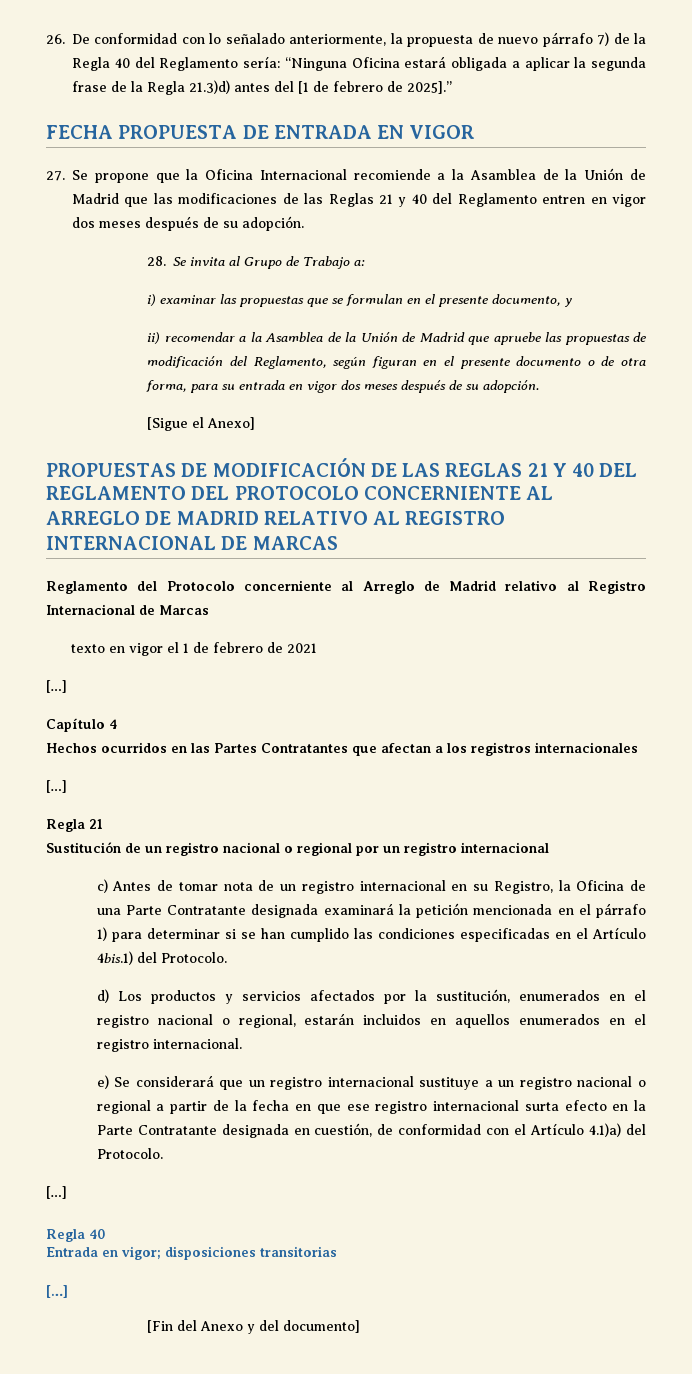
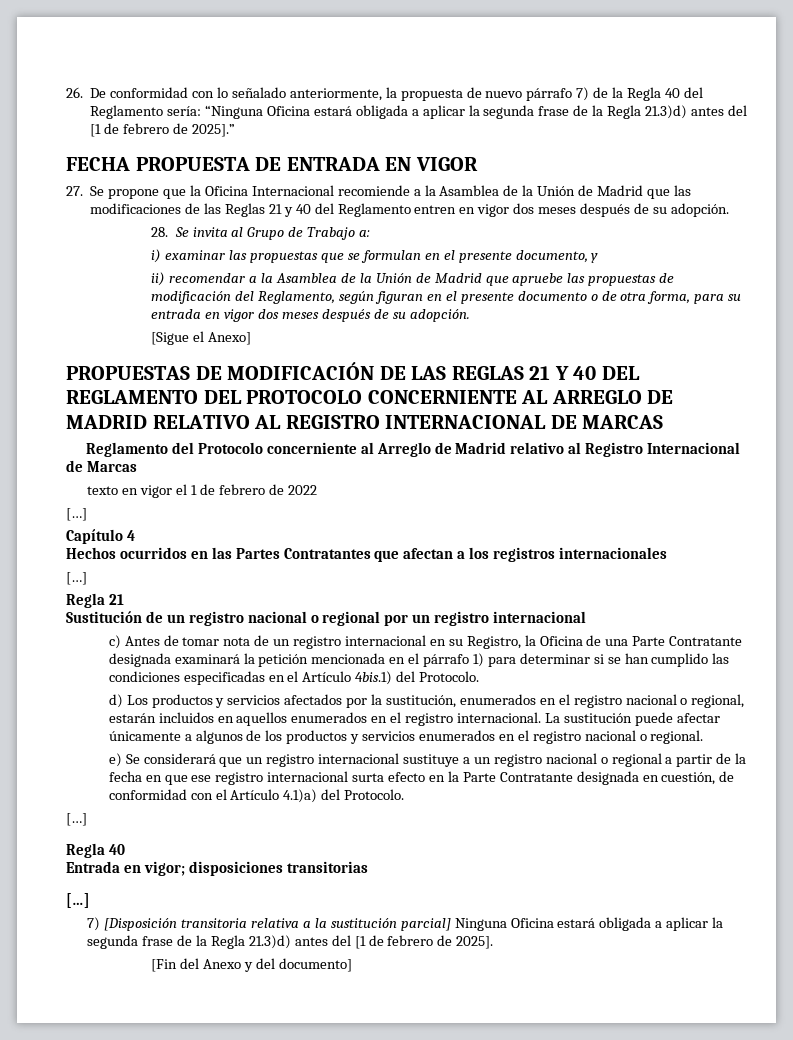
[287,643,318,653] 2021 -> [287,485,317,495] 2022
(242, 1043) none -> [544,712,720,726] [108,730,704,744] La sustitución puede afectar únicamente a algunos de los productos y servicios enumerados en el registro nacional o regional.
(68, 1291) none -> [87,917,724,931] [87,935,494,949] // 7) [Disposición transitoria relativa a la sustitución parcial] Ninguna Oficina estará obligada a aplicar la segunda frase de la Regla 21.3)d) antes del [1 de febrero de 2025].

